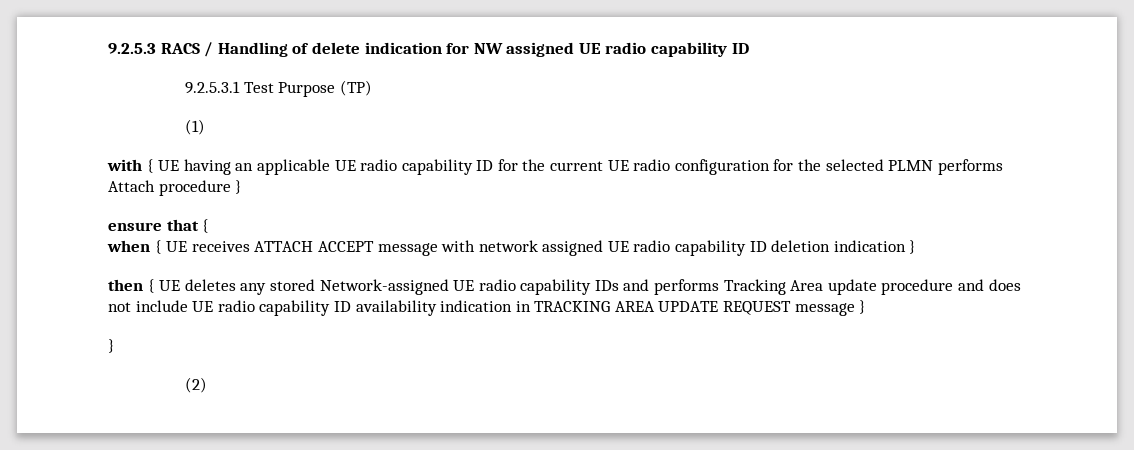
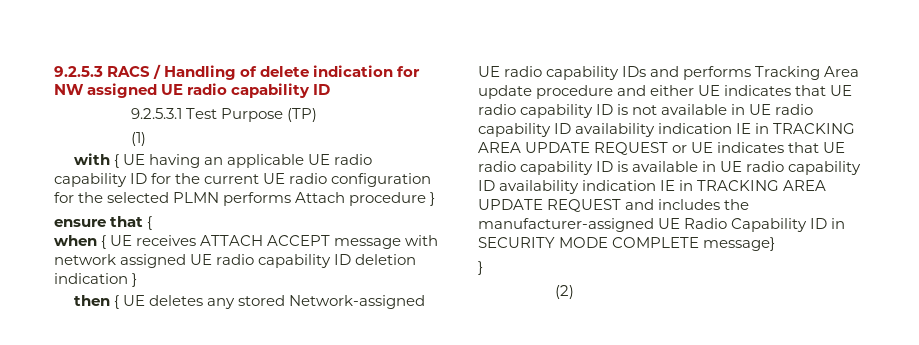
[988,279,1021,291] [108,300,867,316] does not include UE radio capability ID availability indication in TRACKING AREA UPDATE REQUEST message } -> [650,85,853,96] [478,104,814,118] [478,123,856,137] [478,142,846,155] [478,161,862,175] [478,180,827,194] [478,199,750,212] [478,218,846,232] [478,237,776,251] either UE indicates that UE radio capability ID is not available in UE radio capability ID availability indication IE in TRACKING AREA UPDATE REQUEST or UE indicates that UE radio capability ID is available in UE radio capability ID availability indication IE in TRACKING AREA UPDATE REQUEST and includes the manufacturer-assigned UE Radio Capability ID in SECURITY MODE COMPLETE message}

